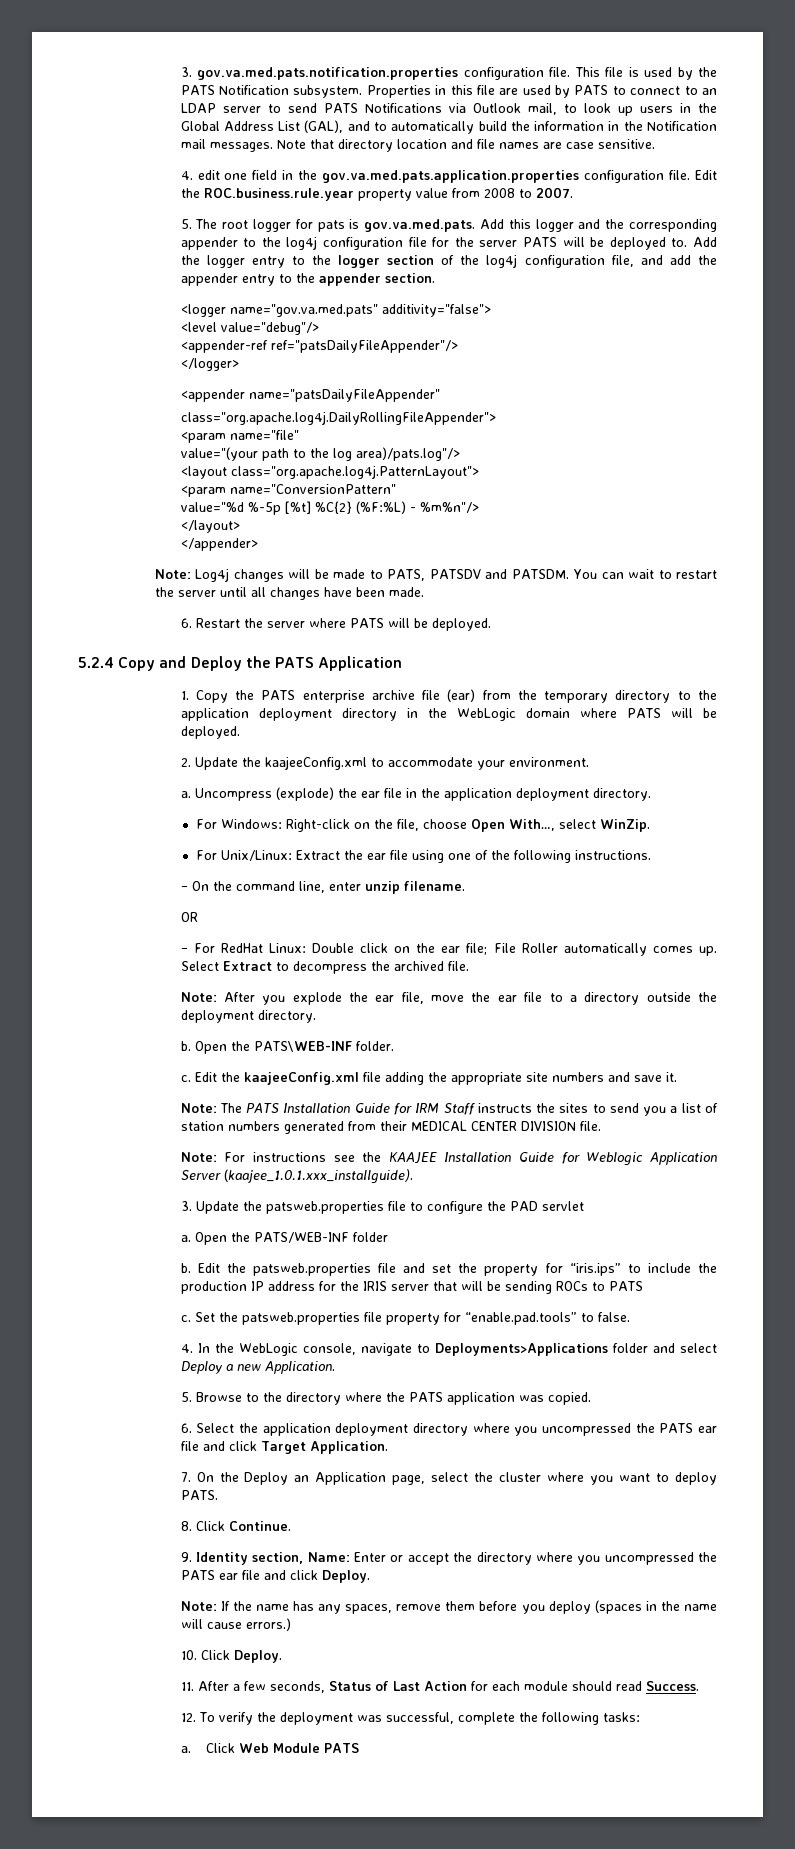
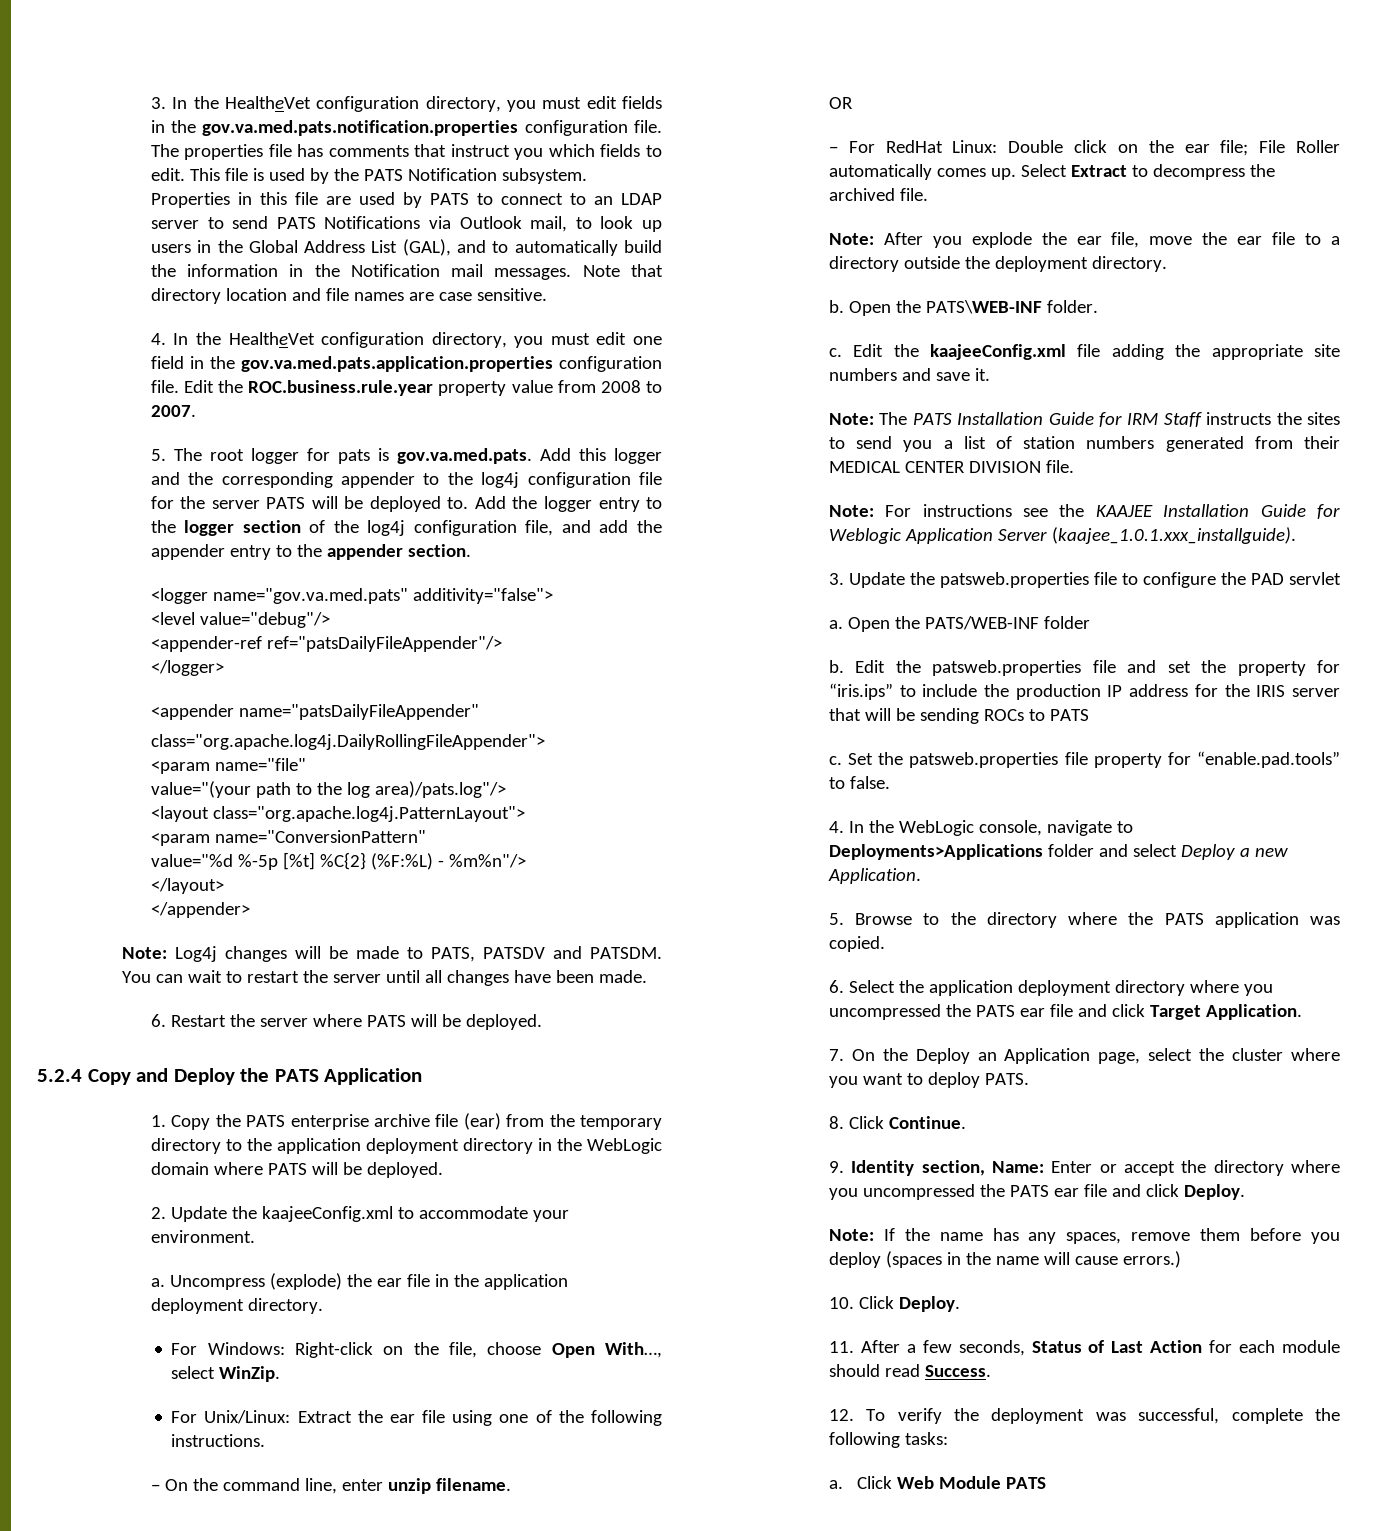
[180,67,571,80] 3. gov.va.med.pats.notification.properties configuration file. -> [150,96,663,112] [150,120,662,136] [150,144,663,160] [150,168,185,181] 3. In the HealtheVet configuration directory, you must edit fields in the gov.va.med.pats.notification.properties configuration file. The properties file has comments that instruct you which fields to edit.
(193, 175) none -> [173,332,590,348] In the HealtheVet configuration directory, you must

